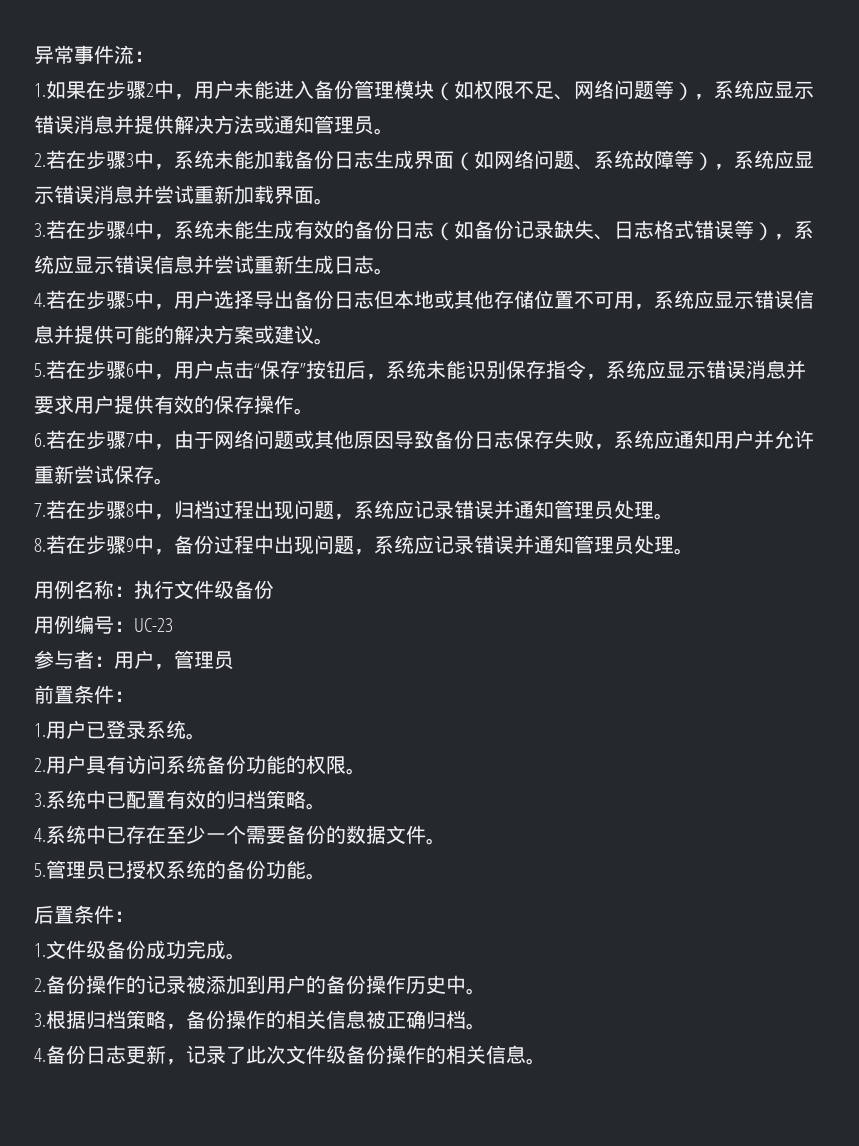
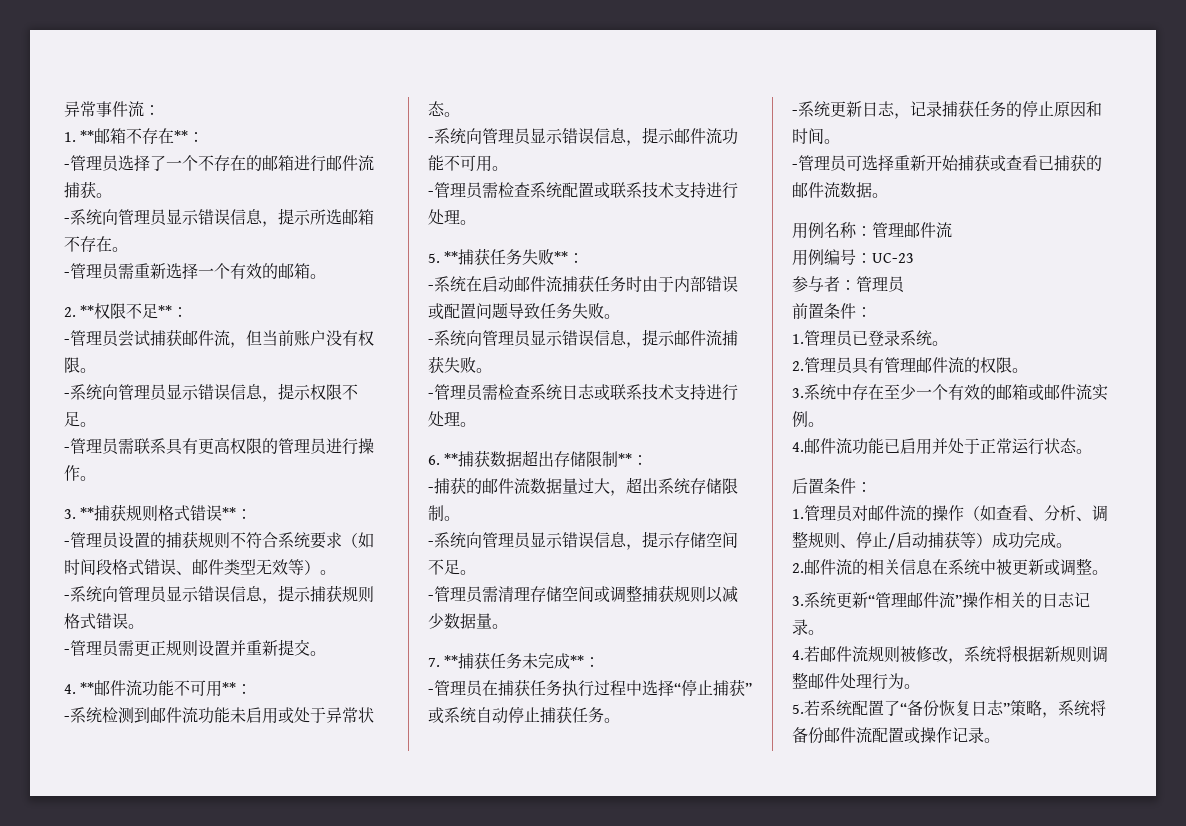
[46,80,814,101] [34,115,394,135] [34,150,814,171] [34,185,334,205] [34,220,814,241] [34,255,394,275] [34,290,814,310] [34,325,334,345] [34,360,806,380] [34,395,314,415] [34,430,814,450] [34,465,174,485] [34,500,674,520] [34,535,674,555] 如果在步骤2中，用户未能进入备份管理模块（如权限不足、网络问题等），系统应显示错误消息并提供解决方法或通知管理员。 // 2.若在步骤3中，系统未能加载备份日志生成界面（如网络问题、系统故障等），系统应显示错误消息并尝试重新加载界面。 // 3.若在步骤4中，系统未能生成有效的备份日志（如备份记录缺失、日志格式错误等），系统应显示错误信息并尝试重新生成日志。 // 4.若在步骤5中，用户选择导出备份日志但本地或其他存储位置不可用，系统应显示错误信息并提供可能的解决方案或建议。 // 5.若在步骤6中，用户点击“保存”按钮后，系统未能识别保存指令，系统应显示错误消息并要求用户提供有效的保存操作。 // 6.若在步骤7中，由于网络问题或其他原因导致备份日志保存失败，系统应通知用户并允许重新尝试保存。 // 7.若在步骤8中，归档过程出现问题，系统应记录错误并通知管理员处理。 // 8.若在步骤9中，备份过程中出现问题，系统应记录错误并通知管理员处理 -> [80,128,205,144] [64,155,374,172] [64,181,112,198] [64,208,374,227] [64,236,128,252] [64,263,326,280] [64,303,189,319] [64,329,374,348] [64,357,96,373] [64,383,358,402] [64,411,96,427] [64,437,374,455] [64,465,96,481] [64,504,253,522] [64,531,374,549] [64,559,336,575] [64,585,374,604] [64,613,144,629] [64,639,326,657] [64,680,253,697] [64,707,374,724] [428,101,460,117] [428,127,738,146] [428,155,508,172] [428,182,738,199] [428,209,476,225] [428,248,585,265] [428,275,738,293] [428,303,620,320] [428,329,738,348] [428,356,492,373] [428,384,738,401] [428,411,476,427] [428,450,649,467] [428,477,738,496] [428,505,460,521] [428,531,738,550] [428,559,476,575] [428,585,738,603] [428,613,508,629] [428,652,601,669] [428,679,752,697] [428,706,620,724] [792,100,1102,119] [792,128,840,144] [792,154,1102,172] [792,182,872,198] **邮箱不存在**： // -管理员选择了一个不存在的邮箱进行邮件流捕获。 // -系统向管理员显示错误信息，提示所选邮箱不存在。 // -管理员需重新选择一个有效的邮箱。 // 2. **权限不足**： // -管理员尝试捕获邮件流，但当前账户没有权限。 // -系统向管理员显示错误信息，提示权限不足。 // -管理员需联系具有更高权限的管理员进行操作。 // 3. **捕获规则格式错误**： // -管理员设置的捕获规则不符合系统要求（如时间段格式错误、邮件类型无效等）。 // -系统向管理员显示错误信息，提示捕获规则格式错误。 // -管理员需更正规则设置并重新提交。 // 4. **邮件流功能不可用**： // -系统检测到邮件流功能未启用或处于异常状态。 // -系统向管理员显示错误信息，提示邮件流功能不可用。 // -管理员需检查系统配置或联系技术支持进行处理。 // 5. **捕获任务失败**： // -系统在启动邮件流捕获任务时由于内部错误或配置问题导致任务失败。 // -系统向管理员显示错误信息，提示邮件流捕获失败。 // -管理员需检查系统日志或联系技术支持进行处理。 // 6. **捕获数据超出存储限制**： // -捕获的邮件流数据量过大，超出系统存储限制。 // -系统向管理员显示错误信息，提示存储空间不足。 // -管理员需清理存储空间或调整捕获规则以减少数据量。 // 7. **捕获任务未完成**： // -管理员在捕获任务执行过程中选择“停止捕获”或系统自动停止捕获任务。 // -系统更新日志，记录捕获任务的停止原因和时间。 // -管理员可选择重新开始捕获或查看已捕获的邮件流数据
[134,580,274,599] 执行文件级备份 -> [872,222,952,238] 管理邮件流
[114,650,174,670] 用户， -> (856, 285) none
[46,720,86,739] 用户 -> [804,330,853,347] 管理员
[46,755,286,774] 用户具有访问系统备份功能 -> [804,357,964,374] 管理员具有管理邮件流
[106,790,326,810] [34,825,446,845] [34,860,326,880] [34,905,134,924] [34,940,246,960] [34,975,486,995] [34,1010,486,1030] [34,1045,526,1065] 已配置有效的归档策略。 // 4.系统中已存在至少一个需要备份的数据文件。 // 5.管理员已授权系统的备份功能。 // 后置条件： // 1.文件级备份成功完成。 // 2.备份操作的记录被添加到用户的备份操作历史中。 // 3.根据归档策略，备份操作的相关信息被正确归档。 // 4.备份日志更新，记录了此次文件级备份操作的相关信息 -> [852,384,1108,401] [792,411,824,427] [792,438,1092,455] [792,478,872,494] [792,505,1108,522] [792,531,1072,549] [792,558,1108,576] [792,592,1090,608] [792,619,824,635] [792,645,1108,664] [792,672,920,690] [792,700,1106,718] [792,727,984,744] 存在至少一个有效的邮箱或邮件流实例。 // 4.邮件流功能已启用并处于正常运行状态。 // 后置条件： // 1.管理员对邮件流的操作（如查看、分析、调整规则、停止/启动捕获等）成功完成。 // 2.邮件流的相关信息在系统中被更新或调整。 // 3.系统更新“管理邮件流”操作相关的日志记录。 // 4.若邮件流规则被修改，系统将根据新规则调整邮件处理行为。 // 5.若系统配置了“备份恢复日志”策略，系统将备份邮件流配置或操作记录

